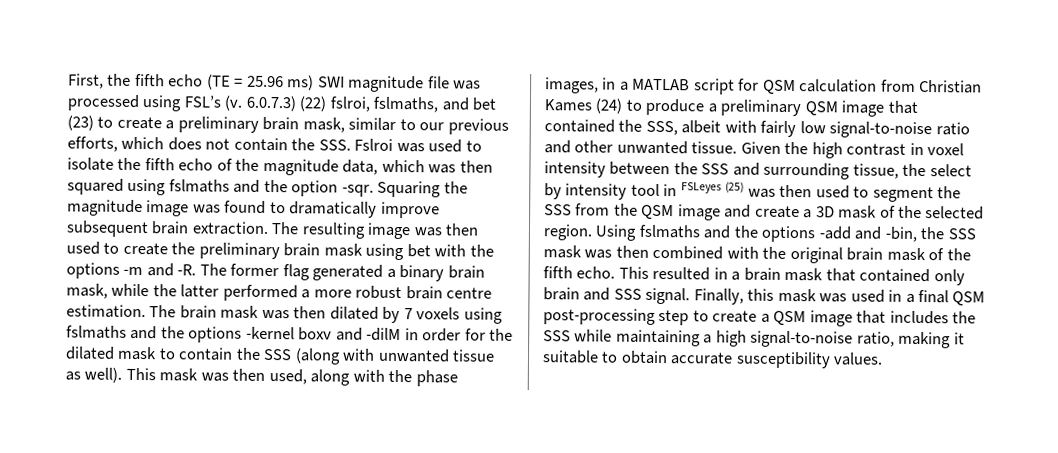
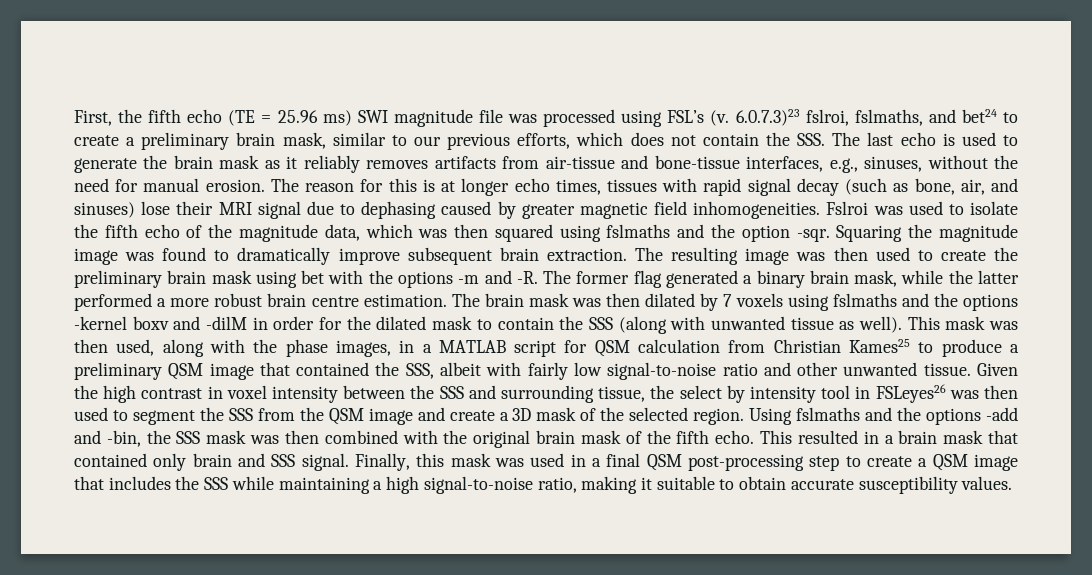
[245,95,327,112] 6.0.7.3) (22) -> [735,109,800,126] 6.0.7.3)23
[472,97,497,111] [67,115,94,131] bet (23) -> [961,109,997,123] bet24
(351, 145) none -> [832,132,1018,146] [74,155,1019,173] [74,178,1019,196] [74,201,821,219] The last echo is used to generate the brain mask as it reliably removes artifacts from air-tissue and bone-tissue interfaces, e.g., sinuses, without the need for manual erosion. The reason for this is at longer echo times, tissues with rapid signal decay (such as bone, air, and sinuses) lose their MRI signal due to dephasing caused by greater magnetic field inhomogeneities.
[544,98,623,114] Kames (24) -> [849,339,911,353] Kames25
[680,181,745,194] FSLeyes (25) -> [875,384,946,403] FSLeyes26

